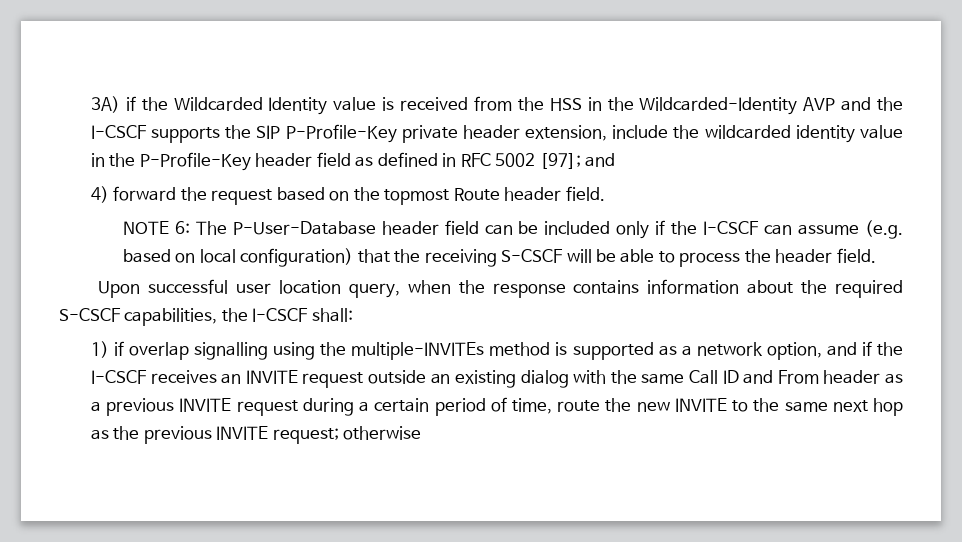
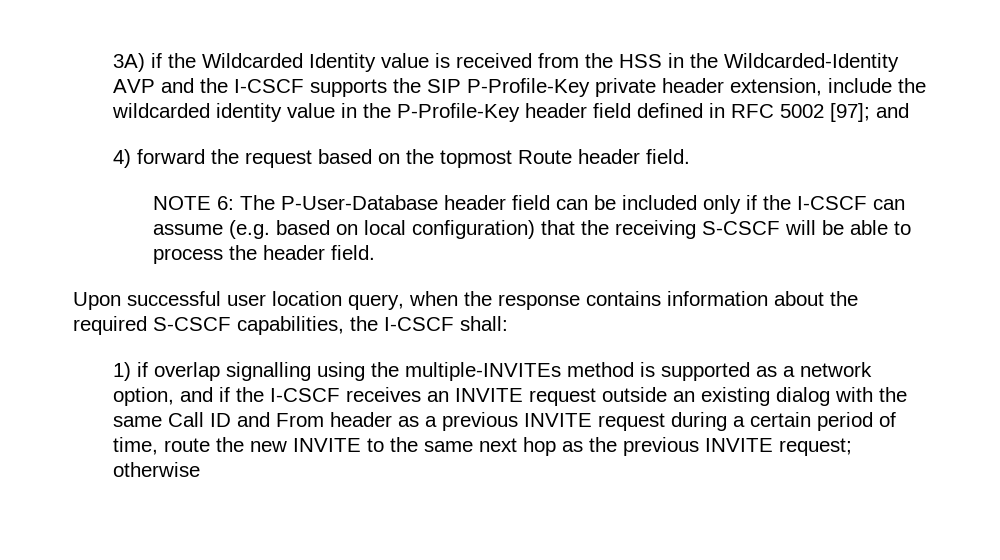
[355,156,374,167] as -> (632, 110) none

